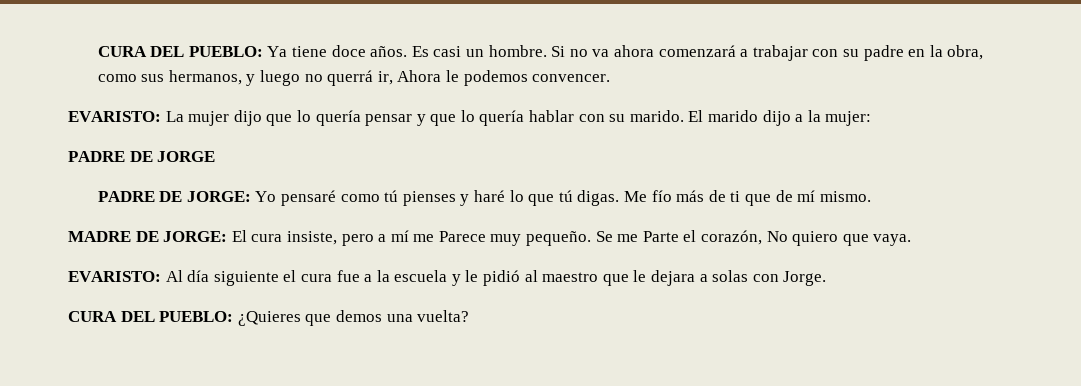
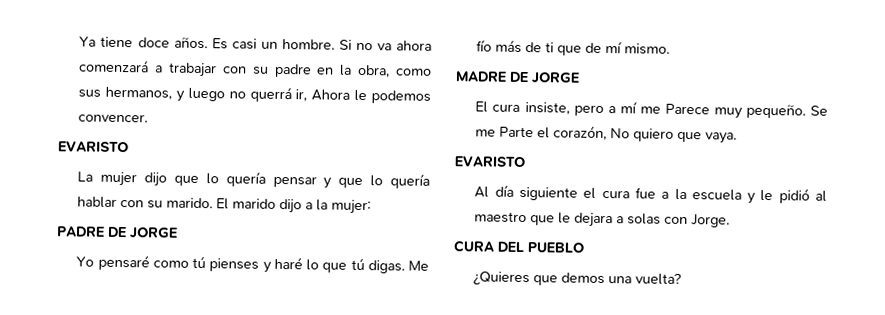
[97,46,263,57] CURA DEL PUEBLO: -> (79, 41) none
[68,111,161,122] EVARISTO: -> [58,141,129,153] EVARISTO //
[97,191,251,202] PADRE DE JORGE: -> (178, 233) none
[163,231,228,242] JORGE: -> [531,72,580,84] JORGE //
[68,271,161,282] EVARISTO: -> [454,156,526,168] EVARISTO //
[159,311,234,322] PUEBLO: -> [527,242,584,253] PUEBLO //

